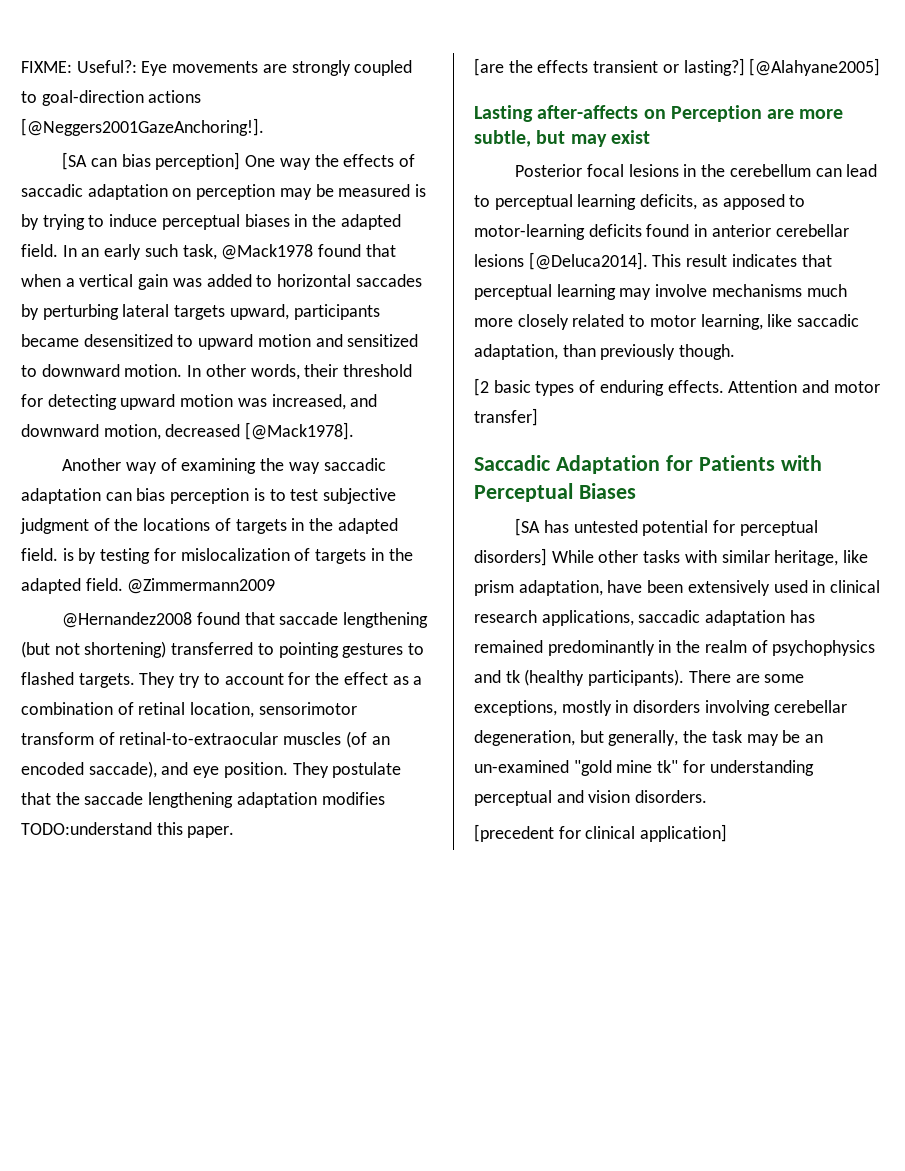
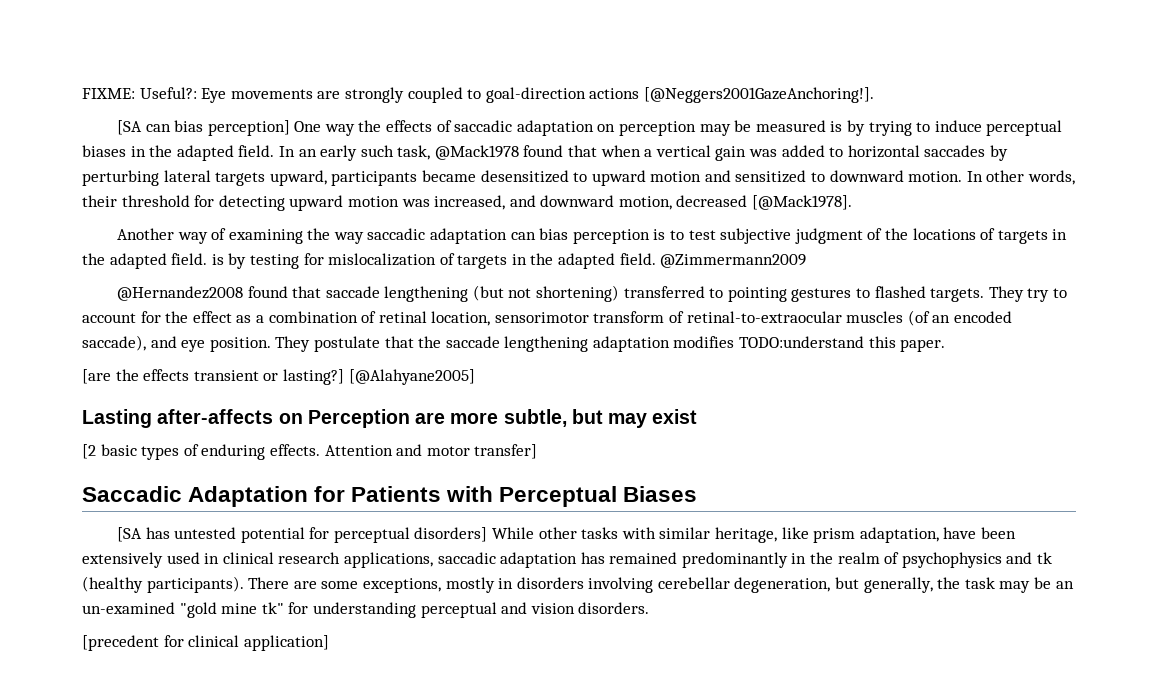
[515,164,878,177] [474,194,806,210] [474,224,849,240] [474,252,832,270] [474,284,847,300] [474,314,860,330] [474,344,736,360] // Posterior focal lesions in the cerebellum can lead to perceptual learning deficits, as apposed to motor-learning deficits found in anterior cerebellar lesions [@Deluca2014]. This result indicates that perceptual learning may involve mechanisms much more closely related to motor learning, like saccadic adaptation, than previously though. -> (698, 416) none

